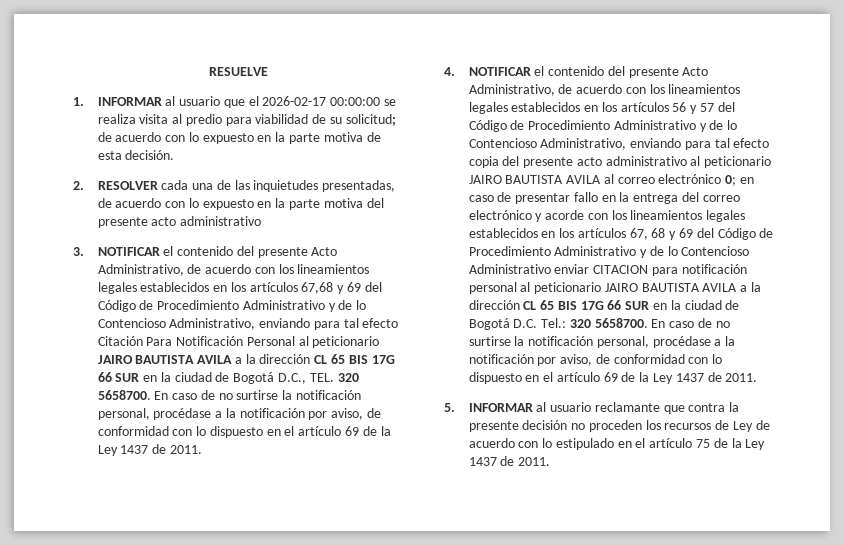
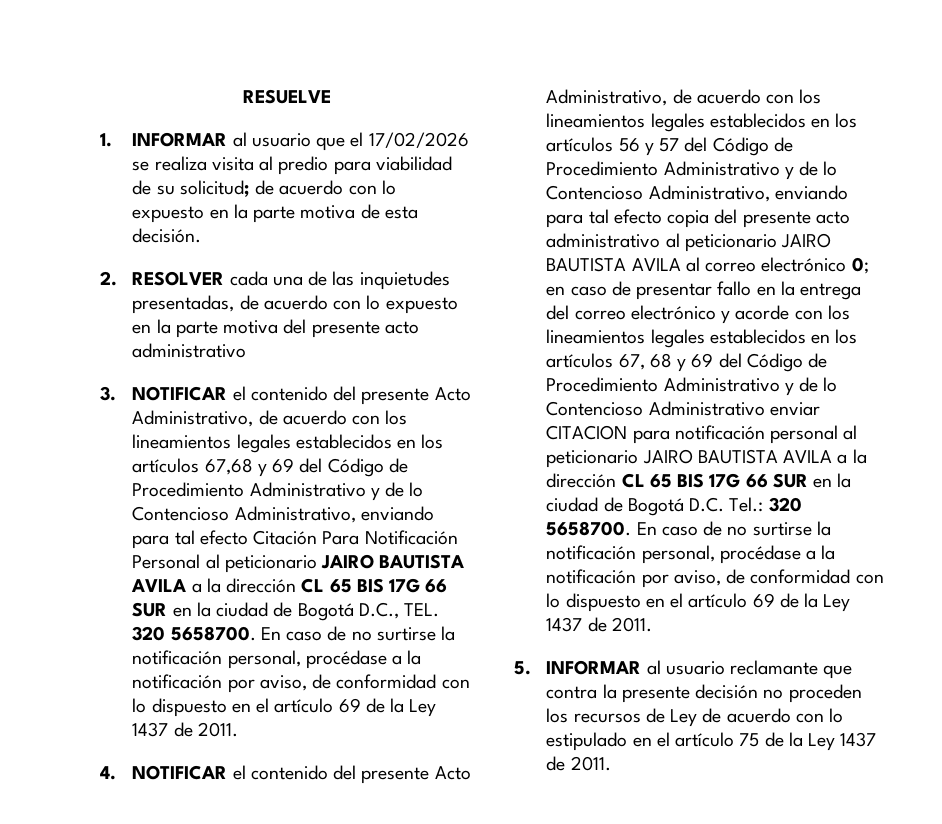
[262,96,381,106] 2026-02-17 00:00:00 -> [368,132,469,148] 17/02/2026

